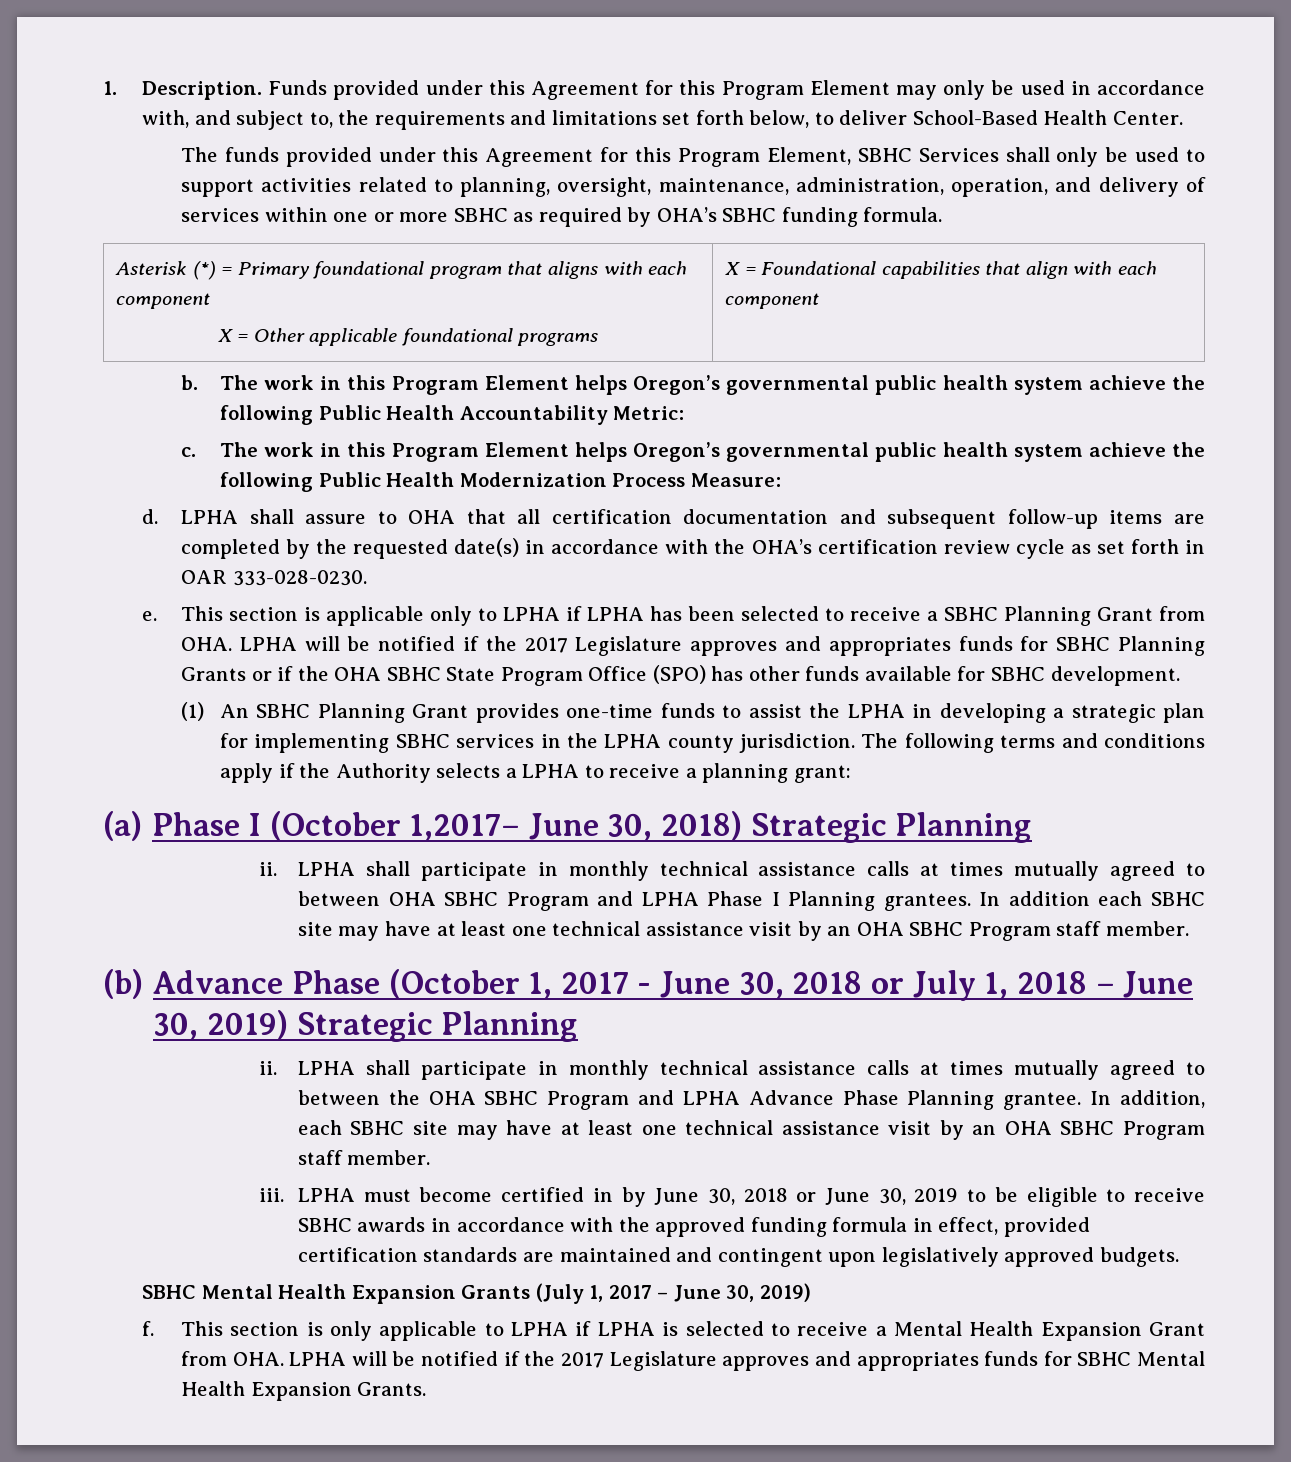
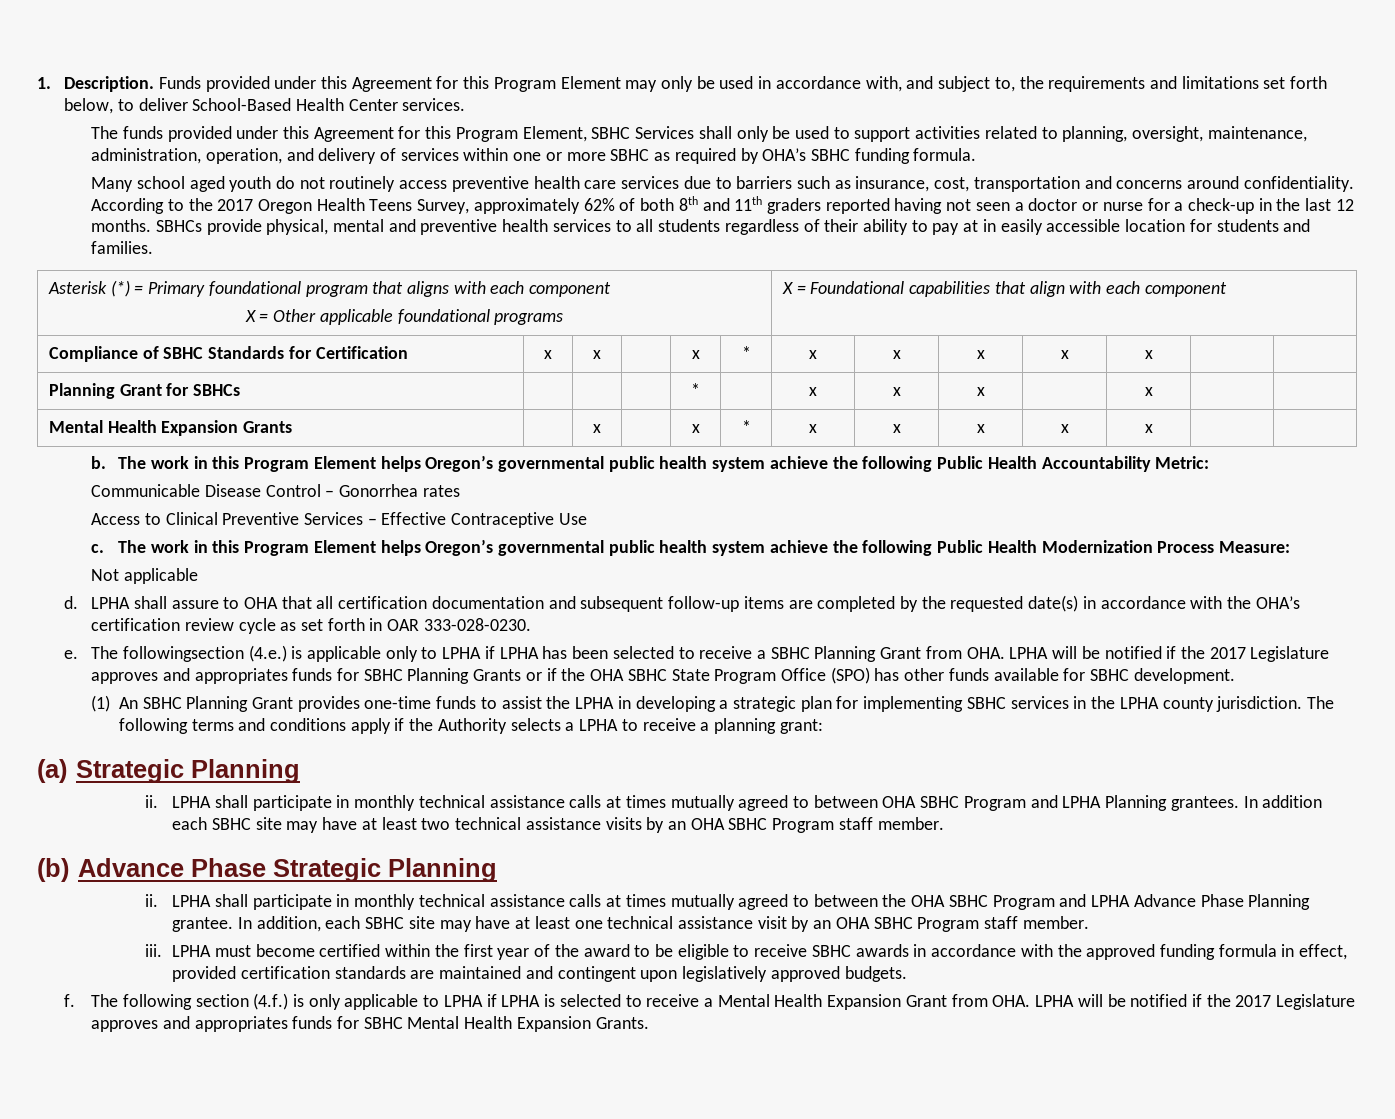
[1113,111,1184,125] Center. -> [348,98,466,111] Center services.
(943, 214) none -> [91,176,1354,192] [91,196,1354,214] [91,219,1311,235] [91,241,154,254] // Many school aged youth do not routinely access preventive health care services due to barriers such as insurance, cost, transportation and concerns around confidentiality. According to the 2017 Oregon Health Teens Survey, approximately 62% of both 8th and 11th graders reported having not seen a doctor or nurse for a check-up in the last 12 months. SBHCs provide physical, mental and preventive health services to all students regardless of their ability to pay at in easily accessible location for students and families.
(820, 301) none -> [48,346,408,362] [544,350,552,359] [593,350,601,359] [691,350,700,359] [741,346,751,359] [809,350,817,359] [892,350,901,359] [976,350,985,359] [1060,350,1069,359] [1144,350,1153,359] [48,383,241,399] [691,383,700,396] [809,387,817,396] [892,387,901,396] [976,387,985,396] [1144,387,1153,396] [48,420,293,436] [593,424,601,433] [691,424,700,433] [741,420,751,433] [809,424,817,433] [892,424,901,433] [976,424,985,433] [1060,424,1069,433] [1144,424,1153,433] // Compliance of SBHC Standards for Certification | x | x | | x | * | x | x | x | x | x | | // Planning Grant for SBHCs | | | | * | | x | x | x | | x | | // Mental Health Expansion Grants | | x | | x | * | x | x | x | x | x | |
(685, 413) none -> [91,484,460,497] [91,512,587,528] // Communicable Disease Control – Gonorrhea rates // Access to Clinical Preventive Services – Effective Contraceptive Use
(781, 480) none -> [91,568,198,584] // Not applicable
[180,606,298,621] This section -> [91,645,287,662] The followingsection (4.e.)
[152,811,743,841] Phase I (October 1,2017– June 30, 2018) -> (67, 771) none
[707,891,780,906] Phase I -> (1102, 802) none
[511,921,793,936] one technical assistance visit -> [421,817,642,830] two technical assistance visits
[388,969,1194,1001] [153,1010,288,1040] (October 1, 2017 - June 30, 2018 or July 1, 2018 – June 30, 2019) -> (266, 867) none
[592,1187,959,1207] in by June 30, 2018 or June 30, 2019 -> [385,944,630,960] within the first year of the award
[141,1283,811,1304] [141,1321,300,1336] SBHC Mental Health Expansion Grants (July 1, 2017 – June 30, 2019) // f. This section -> [64,993,289,1010] f. The following section (4.f.)

